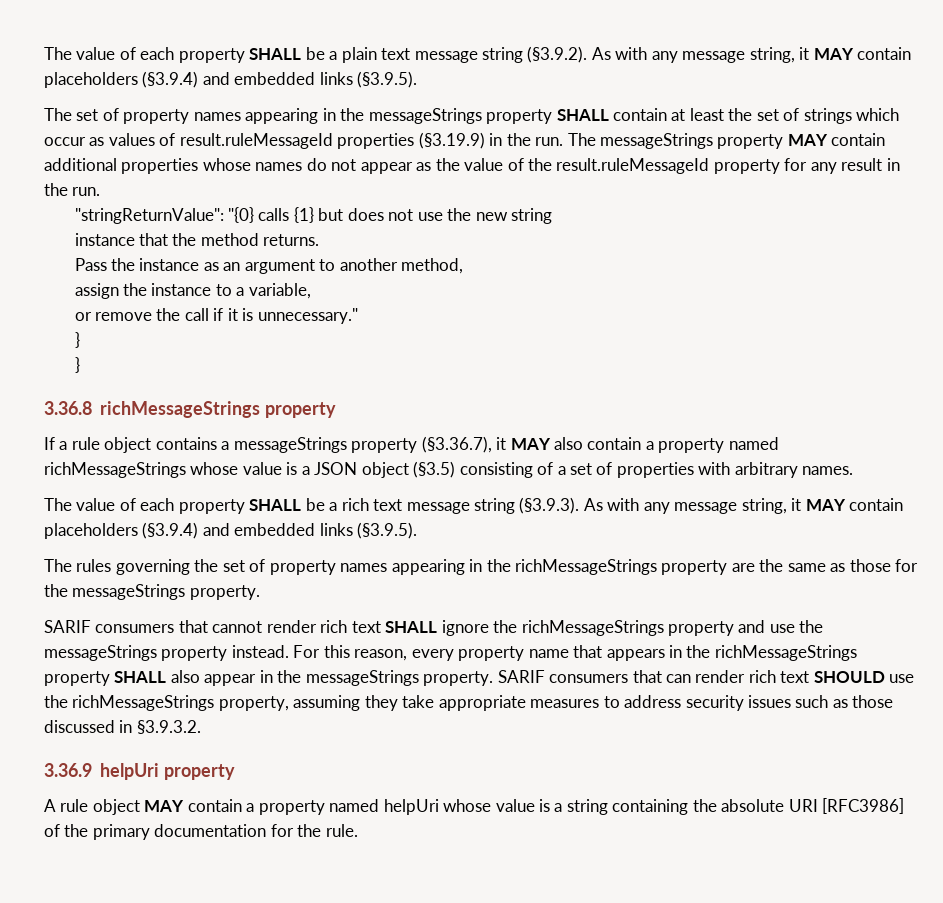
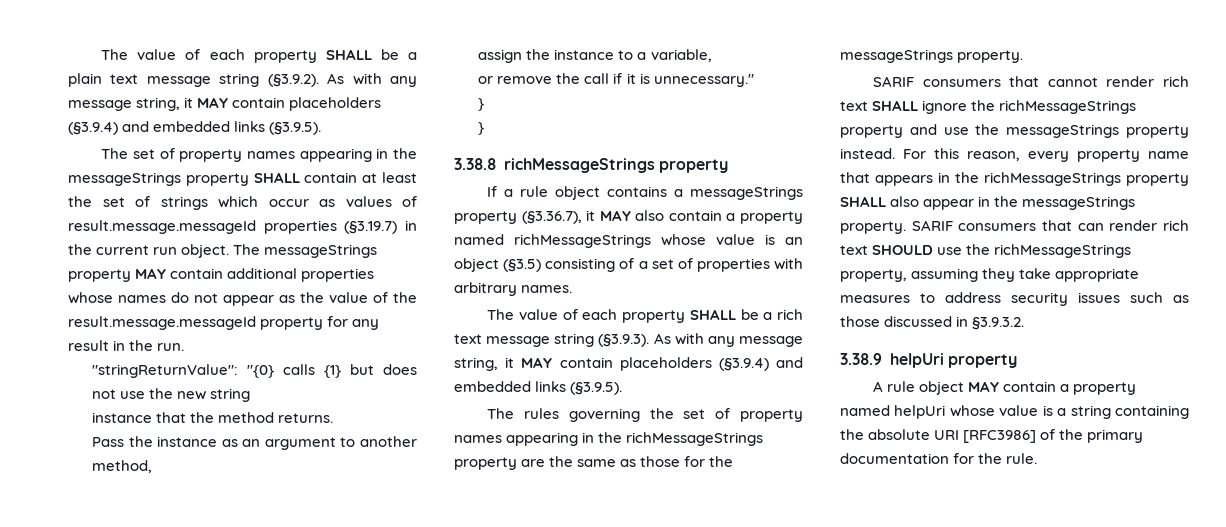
[179,132,564,149] result.ruleMessageId properties (§3.19.9) in the run. -> [68,220,418,234] [68,244,230,258] result.message.messageId properties (§3.19.7) in the current run object.
[556,158,710,174] result.ruleMessageId -> [68,316,256,330] result.message.messageId
[44,401,92,415] 3.36.8 -> [454,158,496,170] 3.38.8
[301,462,358,475] a JSON -> [785,237,803,245] an
[44,763,92,777] 3.36.9 -> [840,353,882,365] 3.38.9

